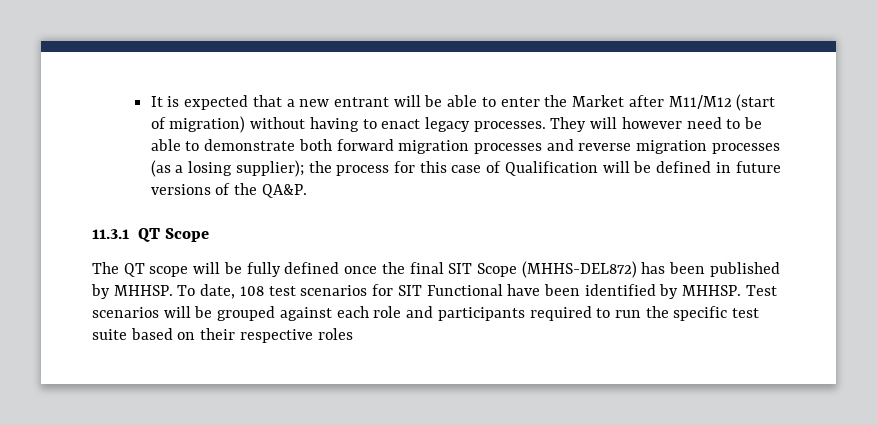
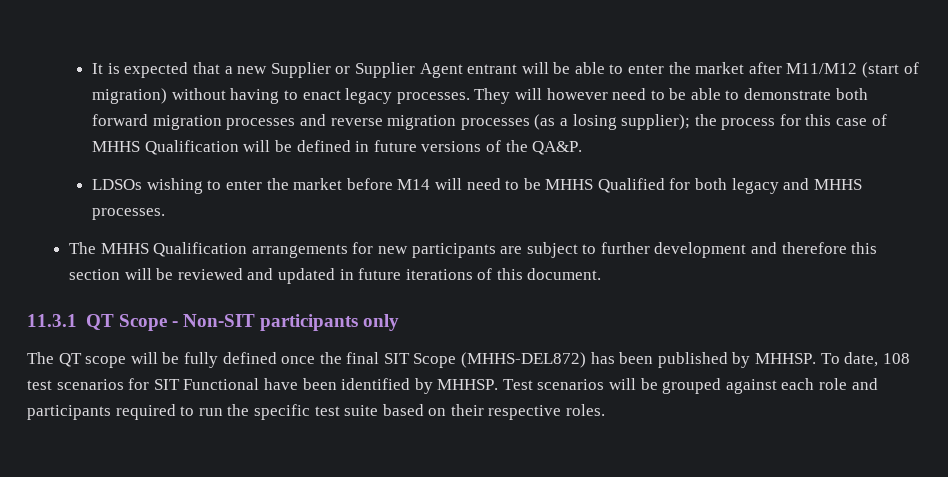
(330, 103) none -> [270,62,463,78] Supplier or Supplier Agent
[572,95,625,107] Market -> [695,62,745,74] market
(502, 167) none -> [92,141,141,152] MHHS
(307, 191) none -> [92,178,862,194] [92,208,166,220] [68,242,878,258] [68,268,602,284] // LDSOs wishing to enter the market before M14 will need to be MHHS Qualified for both legacy and MHHS processes. // The MHHS Qualification arrangements for new participants are subject to further development and therefore this section will be reviewed and updated in future iterations of this document.
(209, 235) none -> [171,314,400,331] - Non-SIT participants only
[317,328,353,340] roles -> [566,404,606,416] roles.

